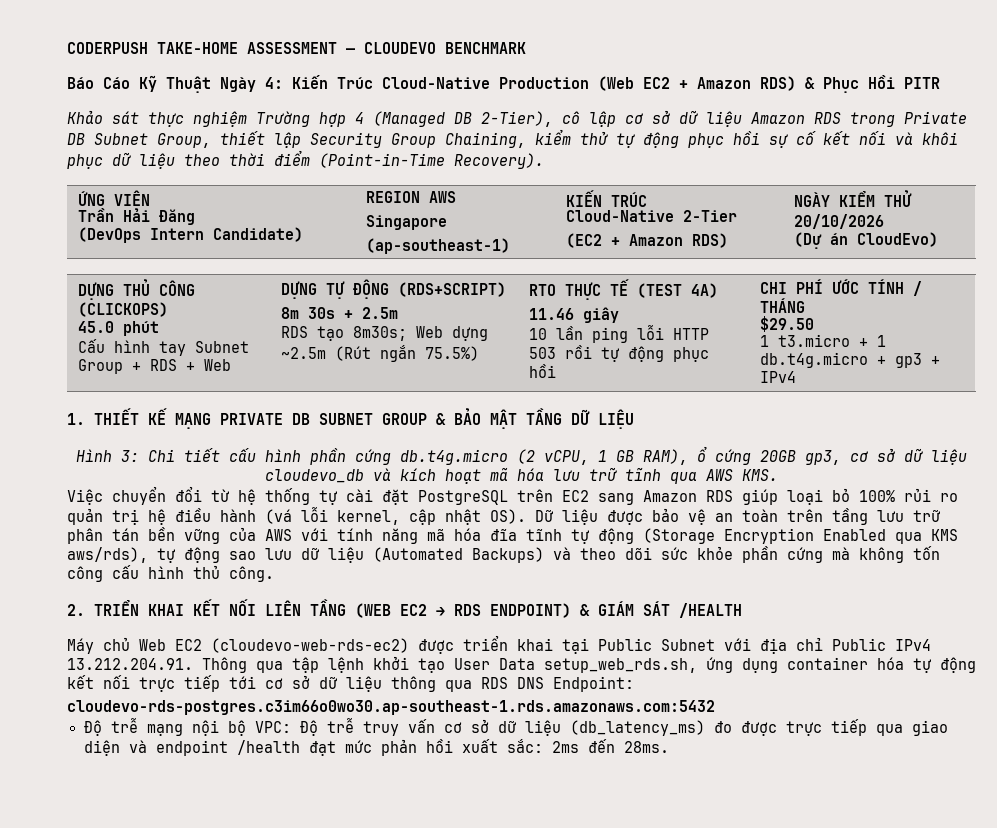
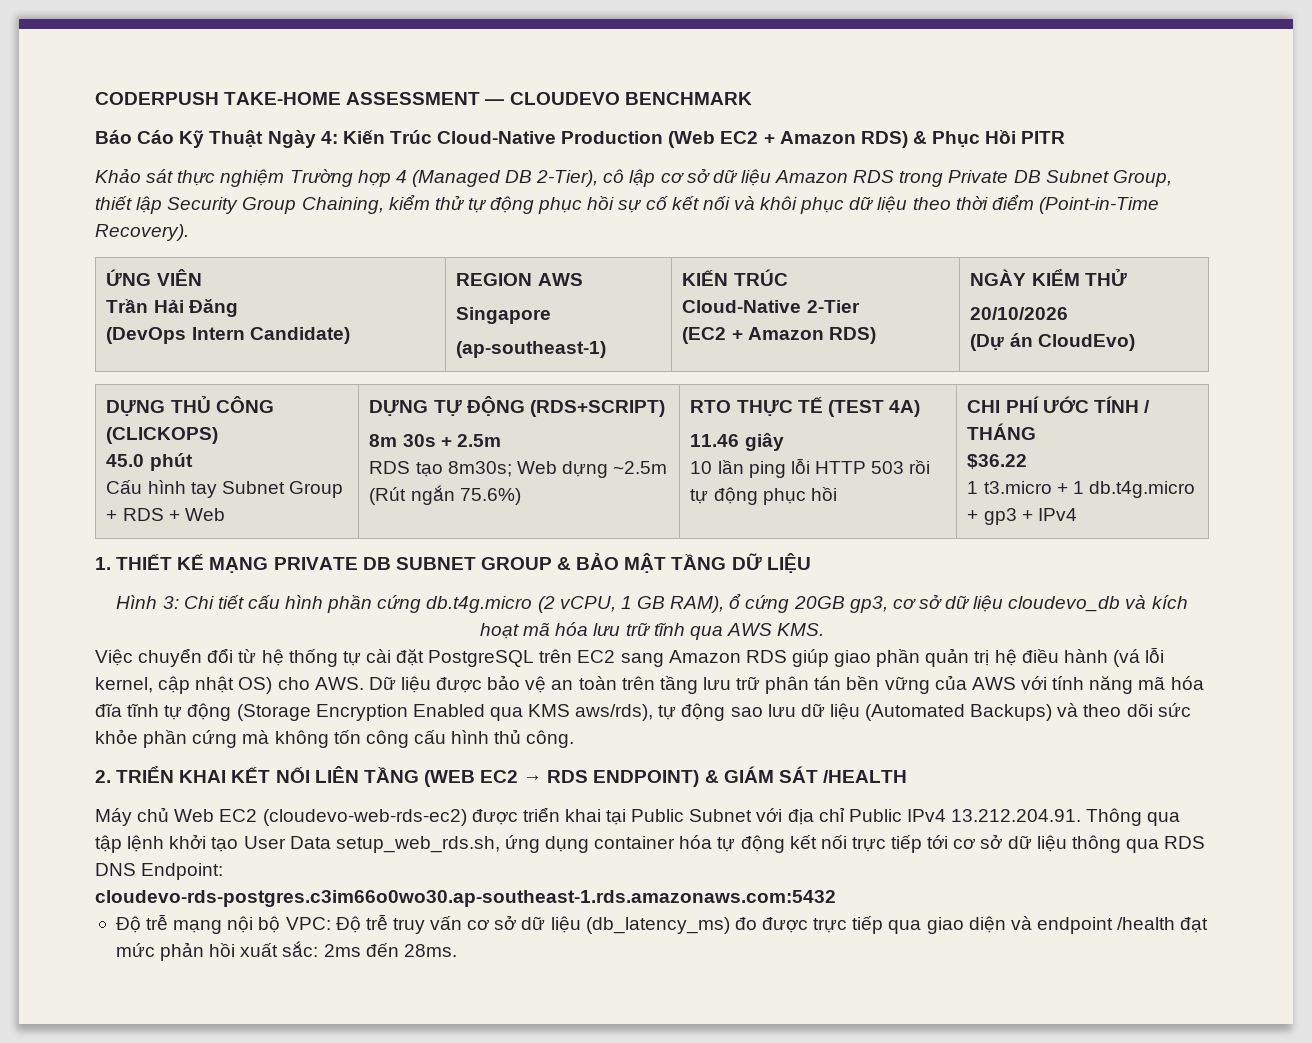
[424,346,479,361] 75.5%) -> [459,488,521,505] 75.6%)
[759,316,814,332] $29.50 -> [967,454,1028,469] $36.22
[787,488,958,505] loại bỏ 100% rủi ro -> [834,649,921,667] giao phần
[490,509,526,524] OS). -> [238,677,364,694] OS) cho AWS.

